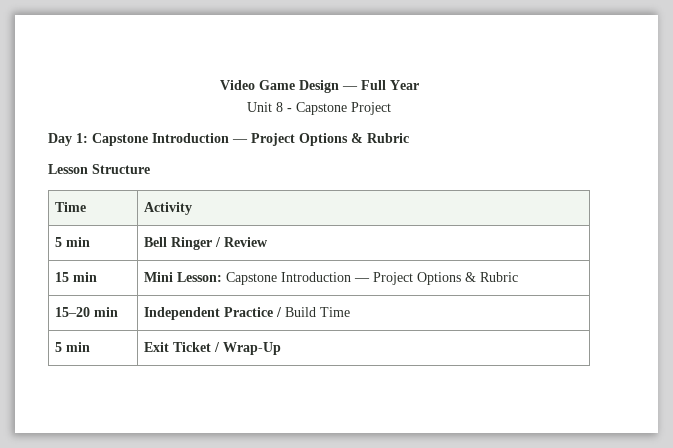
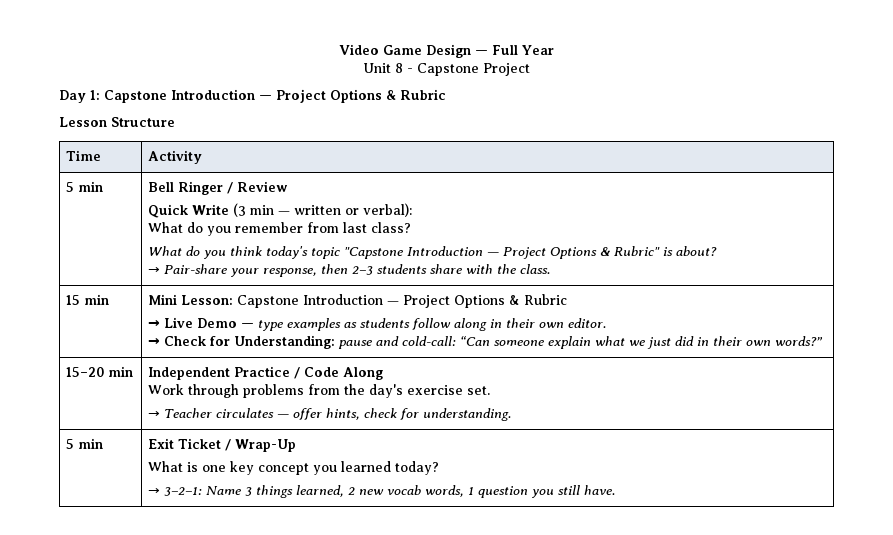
(268, 242) none -> [147,203,412,218] [147,222,411,236] [147,246,717,259] [147,264,550,277] // Quick Write (3 min — written or verbal): // What do you remember from last class? // What do you think today's topic "Capstone Introduction — Project Options & Rubric" is about? // → Pair-share your response, then 2–3 students share with the class.
(518, 277) none -> [147,317,606,331] [147,335,823,349] // → Live Demo — type examples as students follow along in their own editor. // → Check for Understanding: pause and cold-call: “Can someone explain what we just did in their own words?”
[284,307,350,317] Build Time -> [303,367,383,380] [147,384,490,398] [147,408,511,421] Code Along // Work through problems from the day's exercise set. // → Teacher circulates — offer hints, check for understanding.
(281, 348) none -> [147,461,439,475] [147,485,615,498] // What is one key concept you learned today? // → 3–2–1: Name 3 things learned, 2 new vocab words, 1 question you still have.

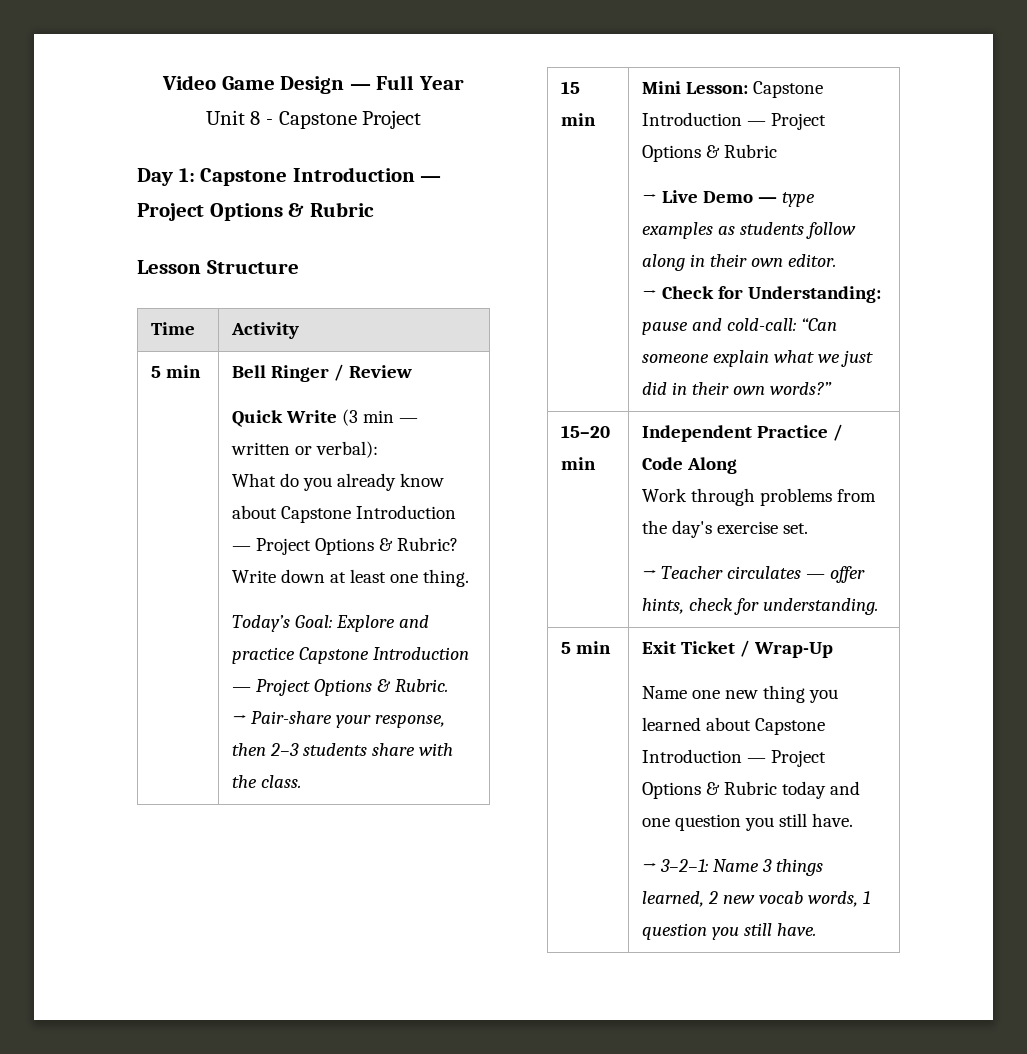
[234,222,411,233] [147,246,717,259] remember from last class? // What do you think today's topic "Capstone Introduction — Project Options & Rubric" is about? -> [336,473,444,491] [231,505,456,523] [231,537,458,555] [231,569,469,587] [231,615,429,632] [231,647,469,664] [231,679,448,696] already know about Capstone Introduction — Project Options & Rubric? Write down at least one thing. // Today’s Goal: Explore and practice Capstone Introduction — Project Options & Rubric.
[147,461,439,475] What is one key concept you learned today? -> [641,685,838,703] [641,717,825,735] [641,749,826,767] [641,781,860,799] [641,813,853,831] Name one new thing you learned about Capstone Introduction — Project Options & Rubric today and one question you still have.

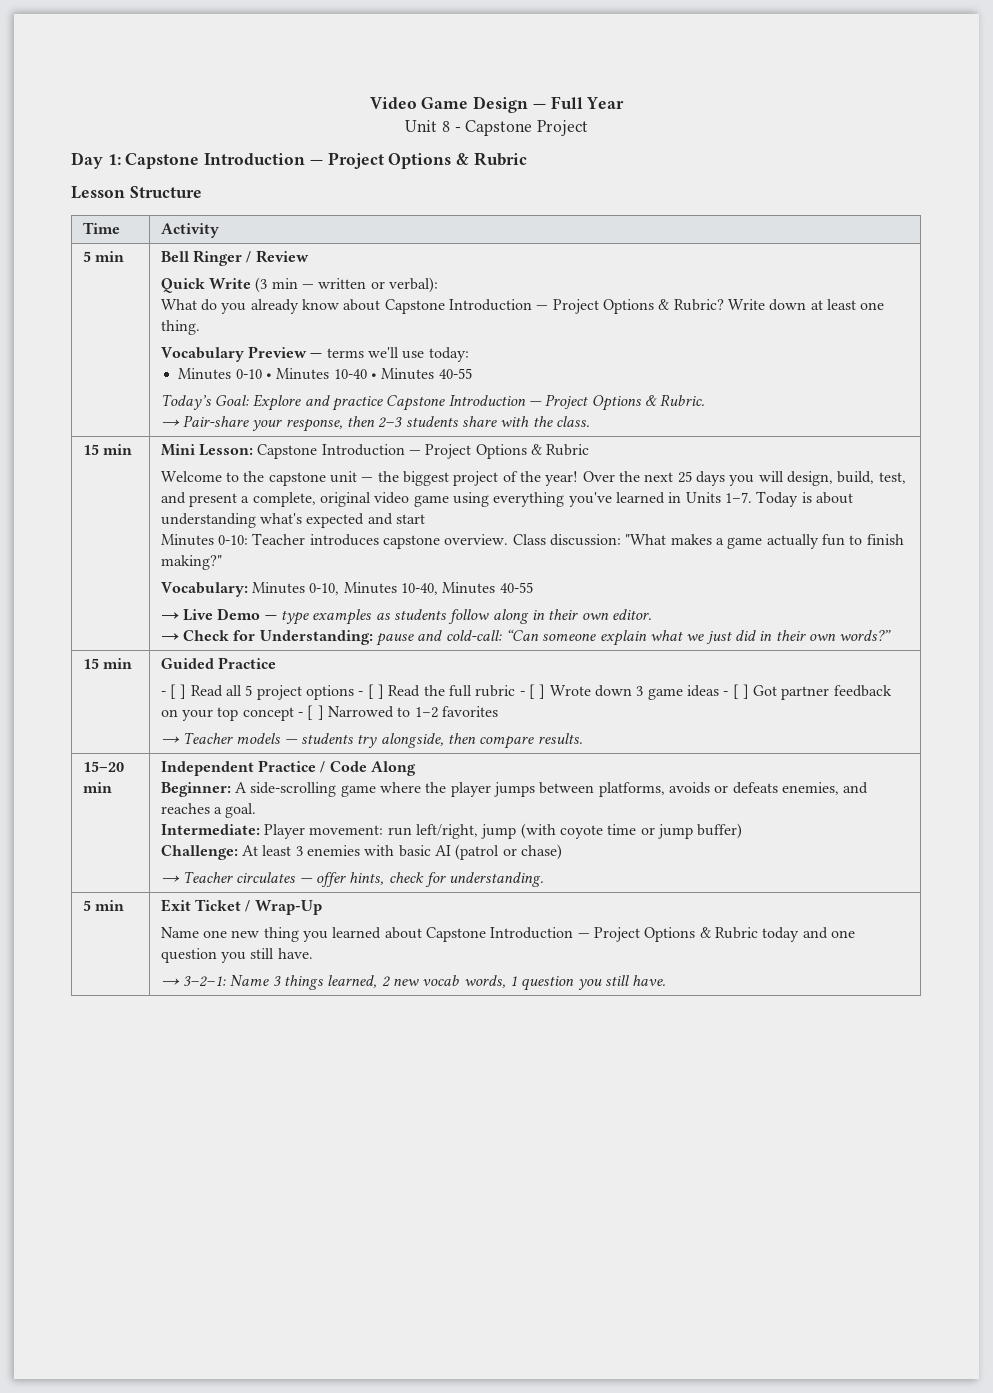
(469, 578) none -> [160,346,469,362] [178,368,472,380] // Vocabulary Preview — terms we'll use today: // Minutes 0-10 • Minutes 10-40 • Minutes 40-55
(777, 151) none -> [160,471,906,486] [160,491,853,507] [160,513,426,528] [160,533,904,549] [160,555,222,570] [160,582,533,597] // Welcome to the capstone unit — the biggest project of the year! Over the next 25 days you will design, build, test, and present a complete, original video game using everything you've learned in Units 1–7. Today is about understanding what's expected and start // Minutes 0-10: Teacher introduces capstone overview. Class discussion: "What makes a game actually fun to finish making?" // Vocabulary: Minutes 0-10, Minutes 10-40, Minutes 40-55
(832, 388) none -> [82,658,133,669] [160,657,277,669] [160,684,892,700] [160,705,499,721] [160,732,583,749] // 15 min | Guided Practice // - [ ] Read all 5 project options - [ ] Read the full rubric - [ ] Wrote down 3 game ideas - [ ] Got partner feedback on your top concept - [ ] Narrowed to 1–2 favorites // → Teacher models — students try alongside, then compare results.
[641,488,876,506] [641,520,808,538] Work through problems from the day's exercise set. -> [160,782,869,797] [160,803,257,818] [160,823,743,839] [160,844,563,860] Beginner: A side-scrolling game where the player jumps between platforms, avoids or defeats enemies, and reaches a goal. // Intermediate: Player movement: run left/right, jump (with coyote time or jump buffer) // Challenge: At least 3 enemies with basic AI (patrol or chase)

